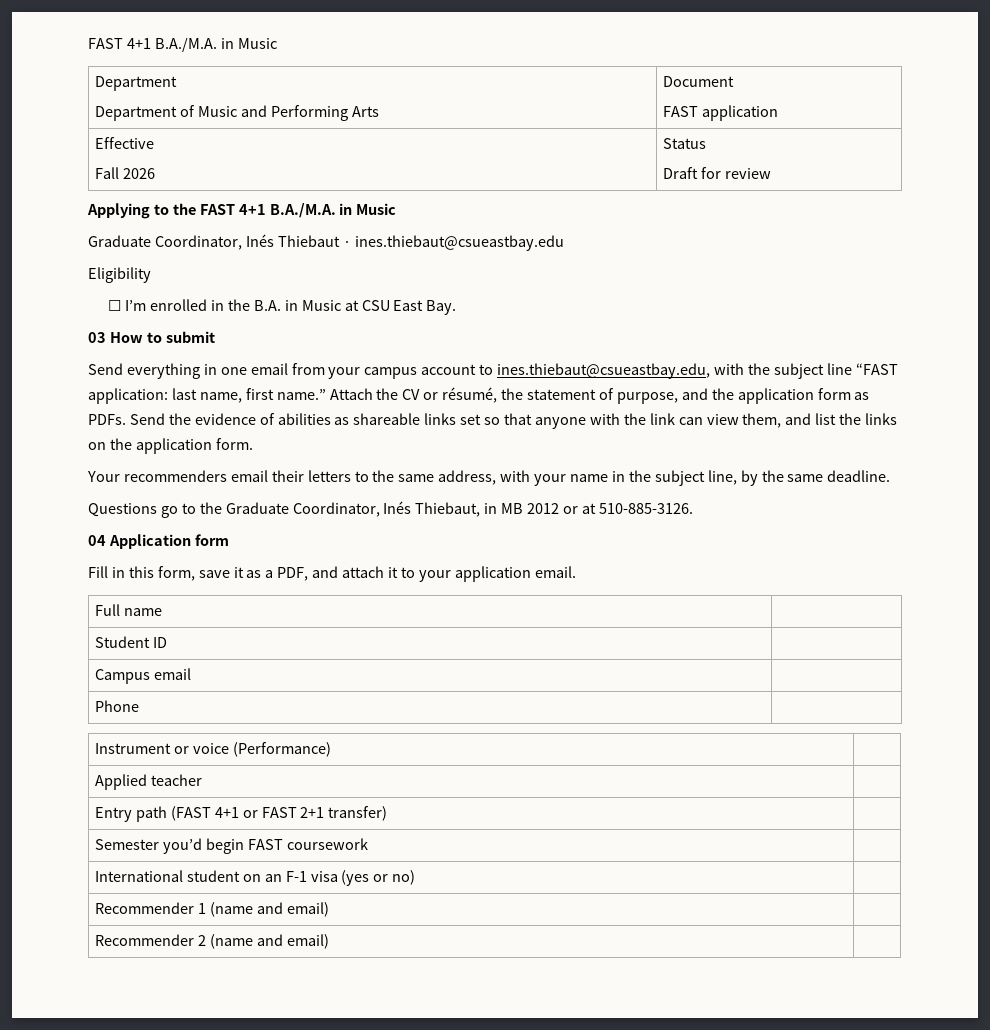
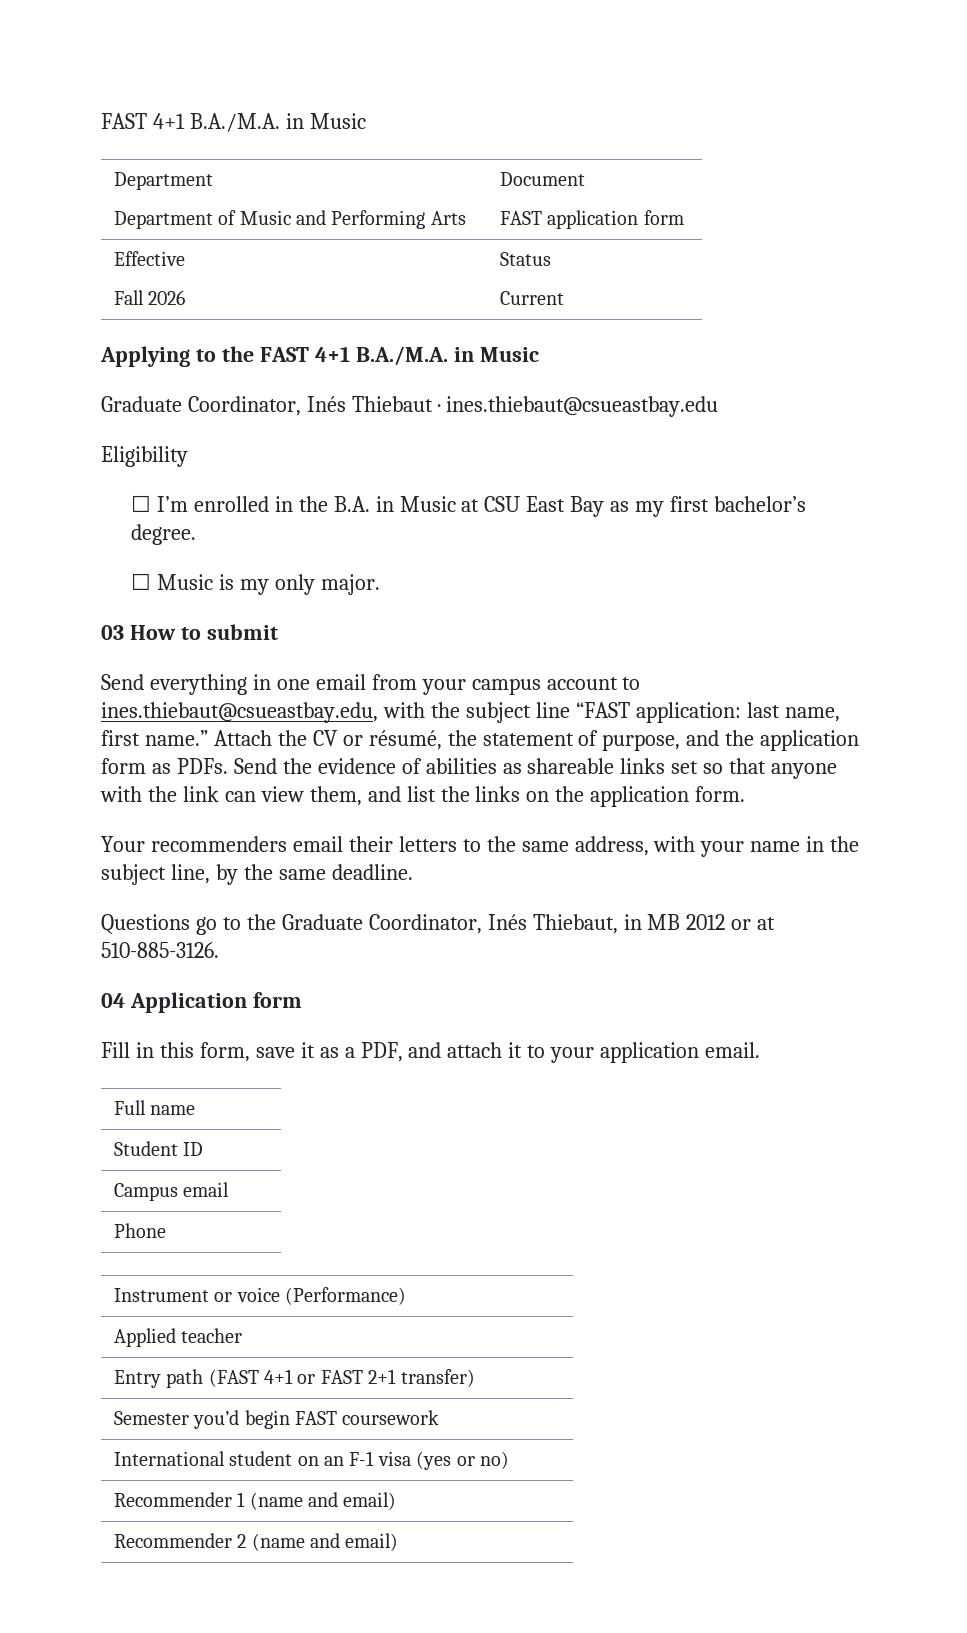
(778, 113) none -> [643,210,684,225] form
[662,167,771,179] Draft for review -> [499,291,564,305] Current
[426,300,457,315] Bay. -> [570,496,807,517] [130,524,196,545] [130,573,380,595] Bay as my first bachelor’s degree. // ☐ Music is my only major.

